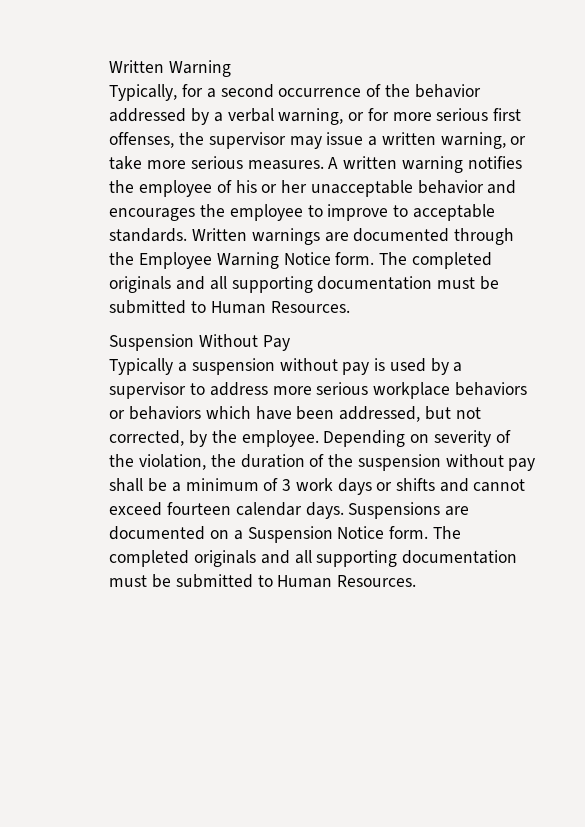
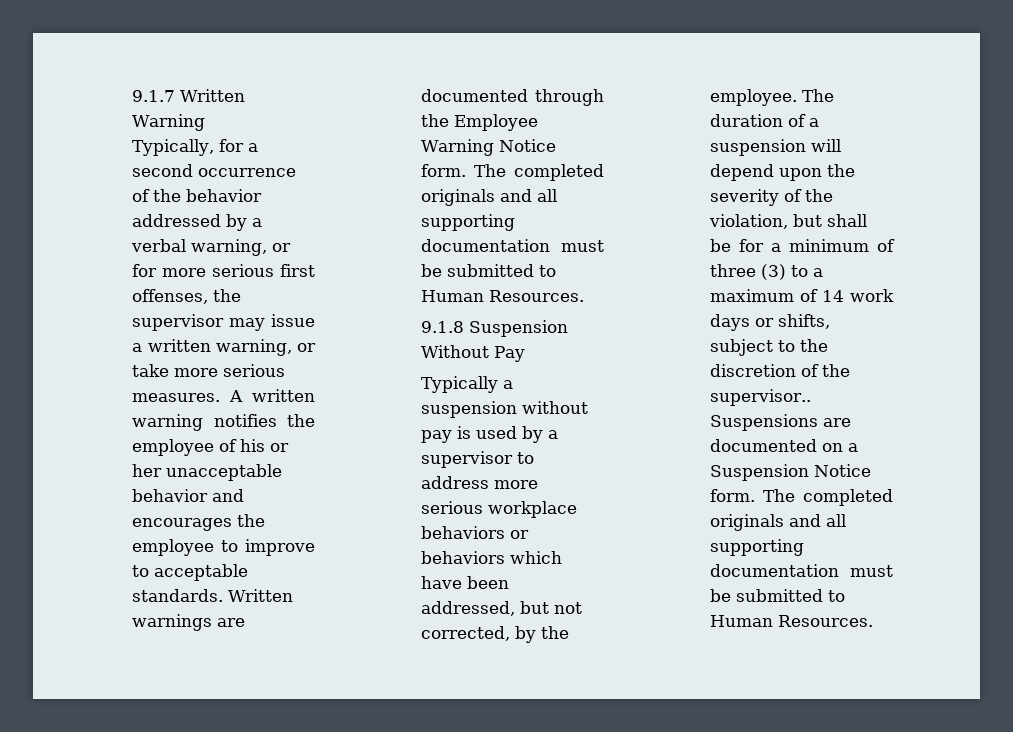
(109, 66) none -> [132,90,176,102] 9.1.7
(350, 307) none -> [421,321,465,333] 9.1.8
[323,430,511,447] [109,454,536,471] Depending on severity of the violation, the duration of the suspension without pay -> [802,89,835,102] [710,114,820,127] [710,139,842,156] [710,164,856,181] [710,189,834,206] [709,214,823,229] The duration of a suspension will depend upon the severity of the violation, but
(168, 485) none -> [739,239,765,252] for
[282,478,526,495] [109,502,344,519] 3 work days or shifts and cannot exceed fourteen calendar days. -> [710,264,824,280] [710,289,894,302] [710,314,831,331] [710,339,829,356] [710,364,851,377] [710,389,812,406] three (3) to a maximum of 14 work days or shifts, subject to the discretion of the supervisor..

